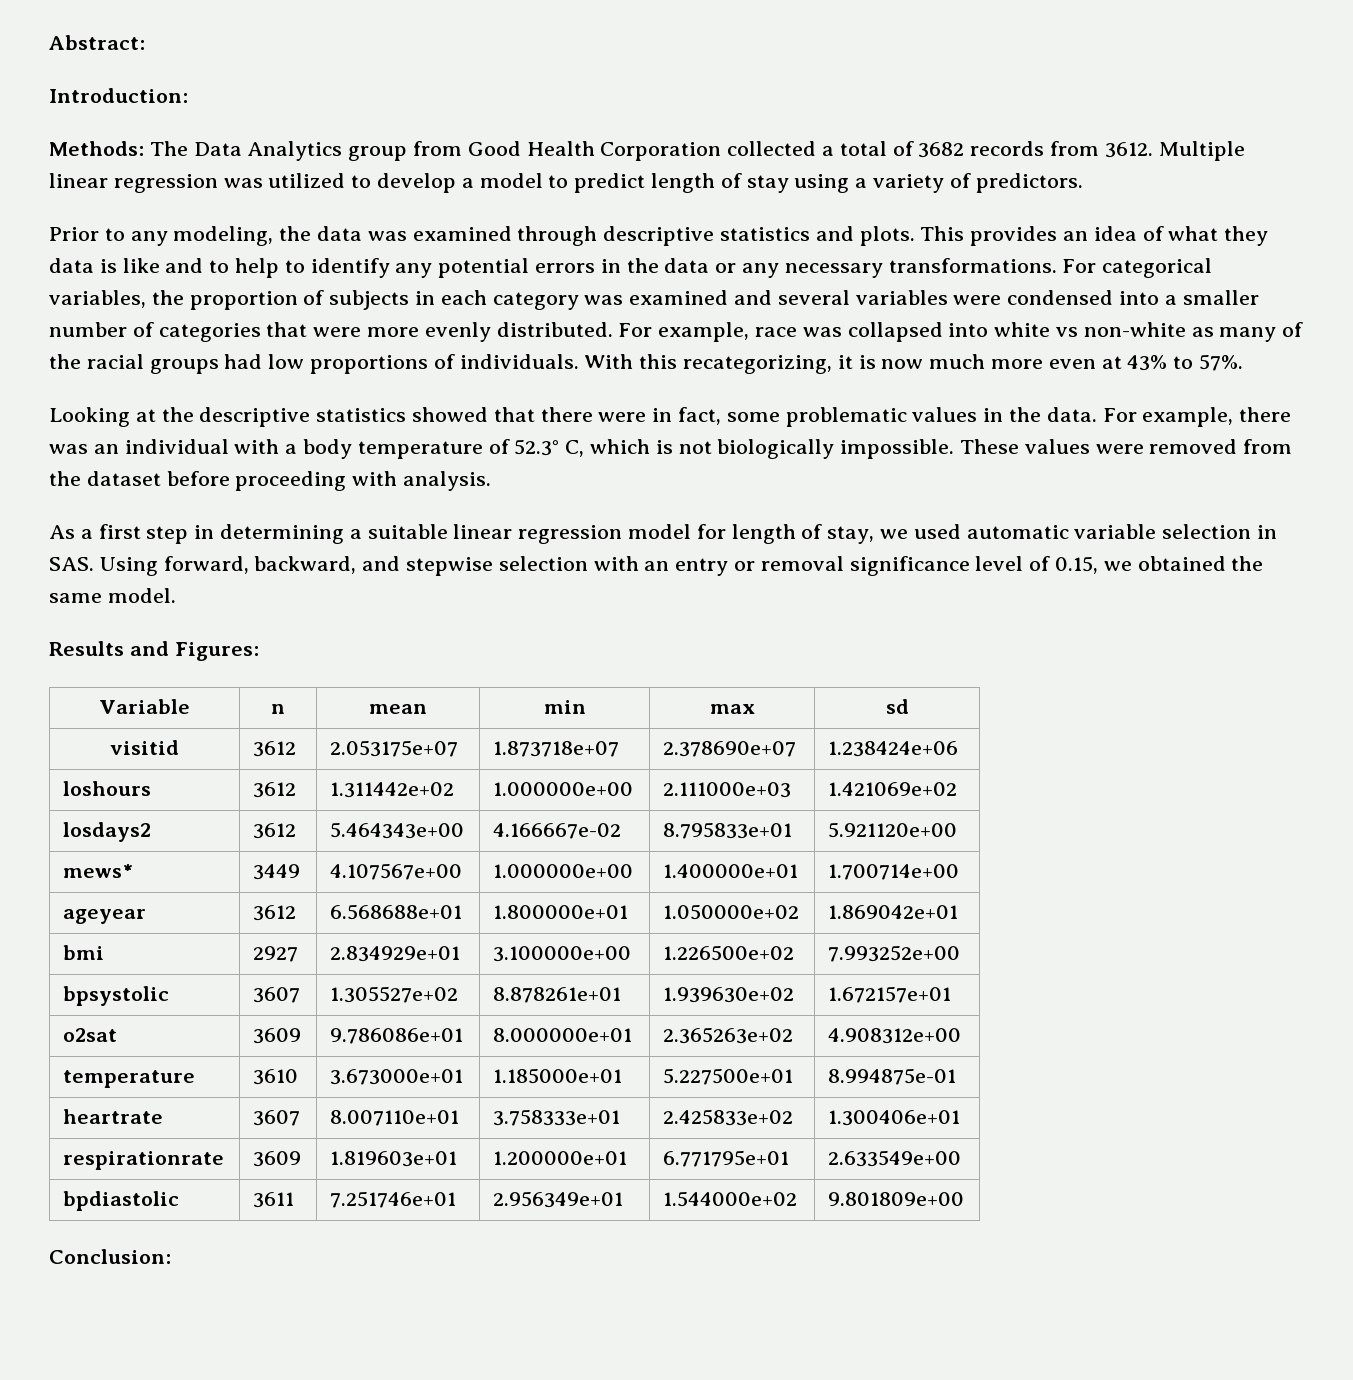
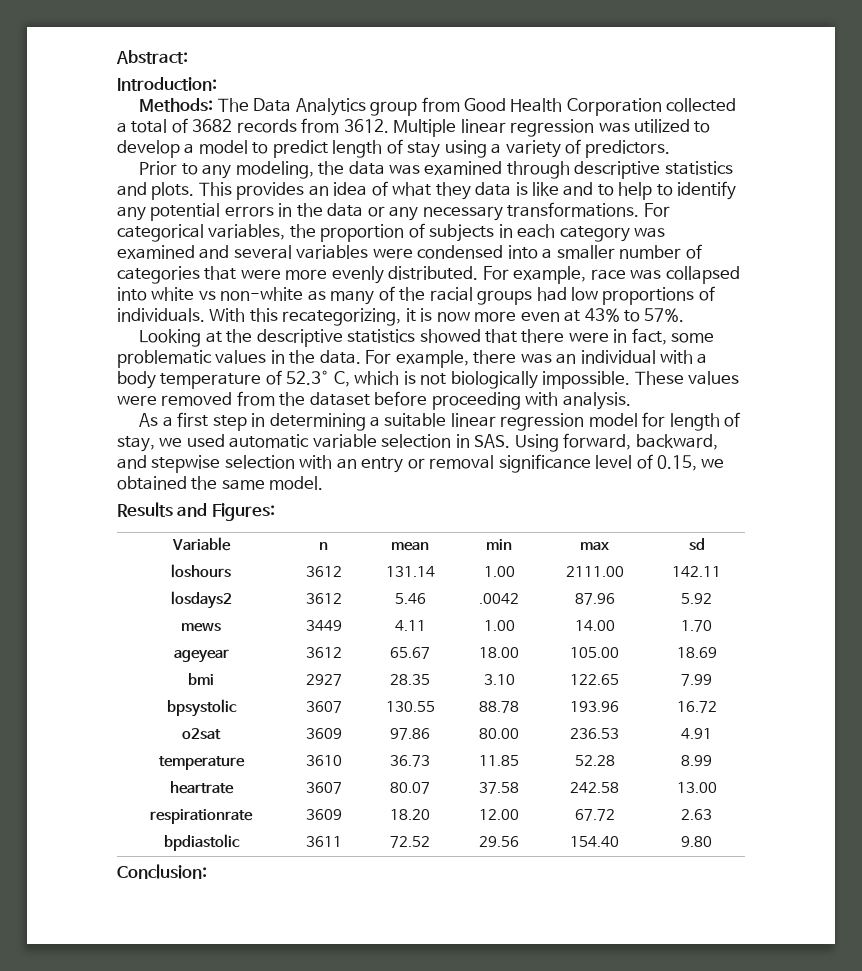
[929,354,986,369] much -> (470, 317) none
[110,740,179,755] [253,741,297,757] [330,740,459,757] [493,741,620,757] [663,741,797,757] [828,741,959,757] [63,781,152,796] [253,782,297,798] [330,782,455,798] [493,782,634,796] [663,782,792,798] [828,782,958,796] [63,822,152,842] [253,823,297,839] [330,822,465,839] [493,823,622,839] [663,822,793,839] [828,822,958,838] [63,864,134,878] [253,864,301,880] [330,863,463,880] [493,864,634,878] [663,864,799,878] [828,864,960,880] [63,909,147,924] [253,905,297,921] [330,904,463,920] [493,905,629,919] [663,904,800,920] [828,905,959,919] [63,945,105,960] [253,946,299,962] [330,946,461,962] [493,946,632,962] [663,945,795,961] [828,945,961,962] [63,986,170,1006] [253,987,301,1003] [330,986,459,1003] [493,987,622,1003] [663,987,795,1003] [828,986,952,1003] [63,1028,118,1042] [253,1028,302,1044] [330,1028,464,1044] [493,1028,633,1042] [663,1027,794,1044] [828,1028,962,1044] [63,1070,196,1088] [253,1069,299,1085] [330,1069,464,1085] [493,1068,623,1084] [663,1068,794,1085] [828,1068,957,1085] [63,1109,164,1124] [253,1110,301,1126] [330,1110,460,1126] [493,1109,621,1126] [663,1109,794,1126] [828,1110,961,1126] [63,1151,225,1170] [253,1151,302,1167] [330,1151,458,1167] [493,1151,628,1165] [663,1150,790,1167] [828,1150,962,1167] [63,1191,180,1211] [253,1192,295,1208] [330,1191,457,1208] [493,1191,624,1208] [663,1191,798,1207] [828,1192,965,1206] visitid | 3612 | 2.053175e+07 | 1.873718e+07 | 2.378690e+07 | 1.238424e+06 // loshours | 3612 | 1.311442e+02 | 1.000000e+00 | 2.111000e+03 | 1.421069e+02 // losdays2 | 3612 | 5.464343e+00 | 4.166667e-02 | 8.795833e+01 | 5.921120e+00 // mews* | 3449 | 4.107567e+00 | 1.000000e+00 | 1.400000e+01 | 1.700714e+00 // ageyear | 3612 | 6.568688e+01 | 1.800000e+01 | 1.050000e+02 | 1.869042e+01 // bmi | 2927 | 2.834929e+01 | 3.100000e+00 | 1.226500e+02 | 7.993252e+00 // bpsystolic | 3607 | 1.305527e+02 | 8.878261e+01 | 1.939630e+02 | 1.672157e+01 // o2sat | 3609 | 9.786086e+01 | 8.000000e+01 | 2.365263e+02 | 4.908312e+00 // temperature | 3610 | 3.673000e+01 | 1.185000e+01 | 5.227500e+01 | 8.994875e-01 // heartrate | 3607 | 8.007110e+01 | 3.758333e+01 | 2.425833e+02 | 1.300406e+01 // respirationrate | 3609 | 1.819603e+01 | 1.200000e+01 | 6.771795e+01 | 2.633549e+00 // bpdiastolic | 3611 | 7.251746e+01 | 2.956349e+01 | 1.544000e+02 | 9.801809e+00 -> [171,564,231,578] [305,566,342,577] [385,566,435,577] [483,566,515,577] [565,566,624,577] [672,566,721,577] [170,591,232,609] [305,593,342,604] [394,593,426,604] [479,593,519,604] [574,593,615,605] [681,593,712,604] [181,623,221,632] [305,620,342,631] [394,620,426,631] [483,620,515,631] [574,620,615,631] [681,620,712,632] [173,649,229,663] [305,647,342,658] [390,647,430,659] [479,647,519,658] [570,647,619,658] [676,647,717,658] [188,673,214,685] [305,674,342,686] [390,674,430,685] [483,674,515,685] [570,674,619,685] [681,674,712,686] [166,699,237,717] [305,701,342,713] [385,701,435,712] [479,701,519,713] [570,701,619,712] [676,701,717,713] [182,728,221,740] [305,728,342,739] [390,728,430,740] [479,728,519,739] [570,728,619,739] [681,728,712,739] [158,756,245,770] [305,755,342,766] [390,755,430,767] [479,755,519,766] [574,755,615,766] [681,755,712,766] [169,781,234,794] [305,782,342,794] [390,782,430,794] [479,782,519,794] [570,782,619,793] [676,782,717,793] [150,809,253,824] [305,809,342,820] [390,809,430,820] [479,809,519,820] [574,809,615,821] [681,809,712,820] [163,834,240,851] [305,836,342,847] [390,836,430,848] [479,836,519,847] [570,836,619,847] [681,836,712,847] loshours | 3612 | 131.14 | 1.00 | 2111.00 | 142.11 // losdays2 | 3612 | 5.46 | .0042 | 87.96 | 5.92 // mews | 3449 | 4.11 | 1.00 | 14.00 | 1.70 // ageyear | 3612 | 65.67 | 18.00 | 105.00 | 18.69 // bmi | 2927 | 28.35 | 3.10 | 122.65 | 7.99 // bpsystolic | 3607 | 130.55 | 88.78 | 193.96 | 16.72 // o2sat | 3609 | 97.86 | 80.00 | 236.53 | 4.91 // temperature | 3610 | 36.73 | 11.85 | 52.28 | 8.99 // heartrate | 3607 | 80.07 | 37.58 | 242.58 | 13.00 // respirationrate | 3609 | 18.20 | 12.00 | 67.72 | 2.63 // bpdiastolic | 3611 | 72.52 | 29.56 | 154.40 | 9.80

